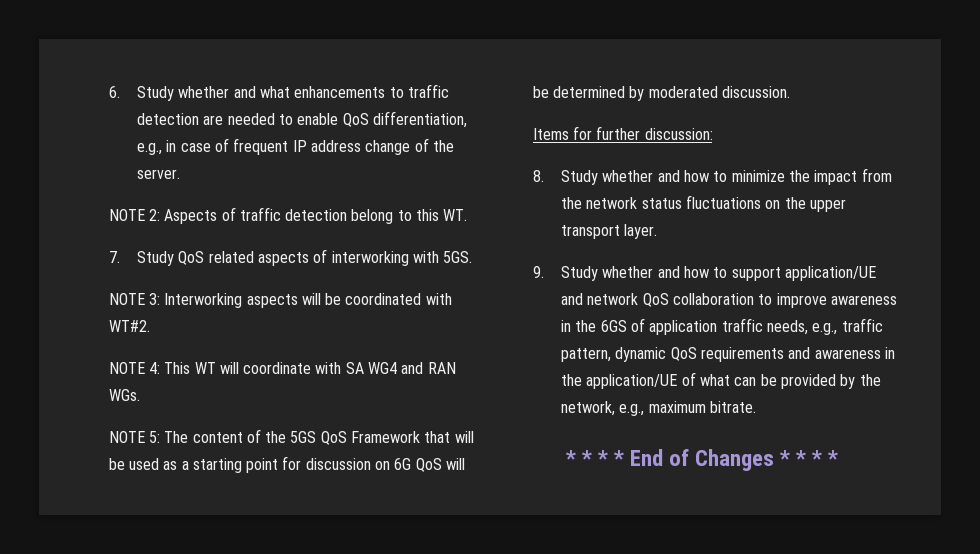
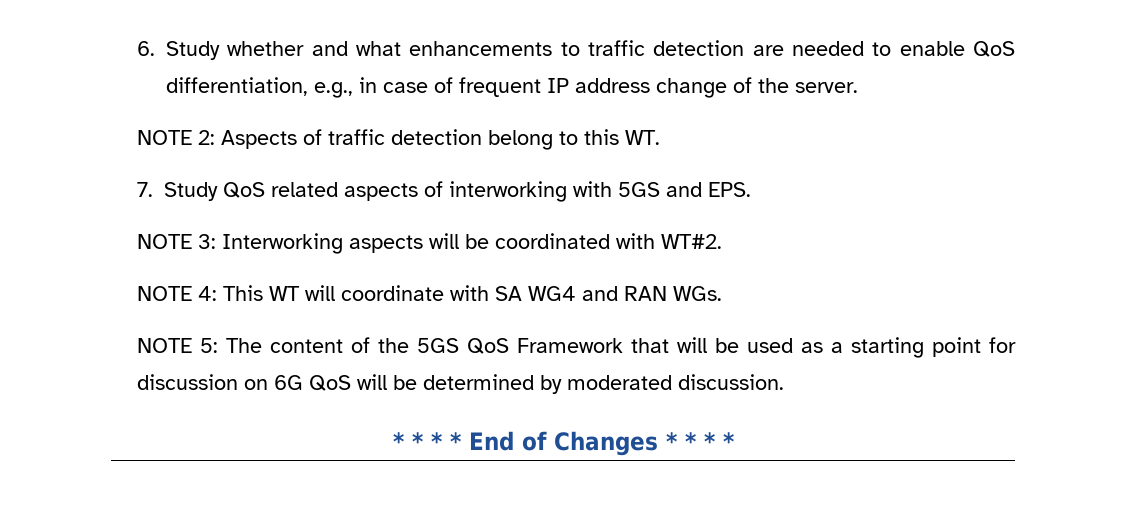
[443,251,473,263] 5GS. -> [617,182,751,197] 5GS and EPS.
[532,126,713,140] [532,168,892,185] [561,195,846,212] [561,224,658,239] [532,266,876,281] [561,293,897,308] [561,318,883,335] [561,347,895,362] [561,372,881,389] [561,401,757,416] // Items for further discussion: // 8. Study whether and how to minimize the impact from the network status fluctuations on the upper transport layer. // 9. Study whether and how to support application/UE and network QoS collaboration to improve awareness in the 6GS of application traffic needs, e.g., traffic pattern, dynamic QoS requirements and awareness in the application/UE of what can be provided by the network, e.g., maximum bitrate. -> (784, 382) none

